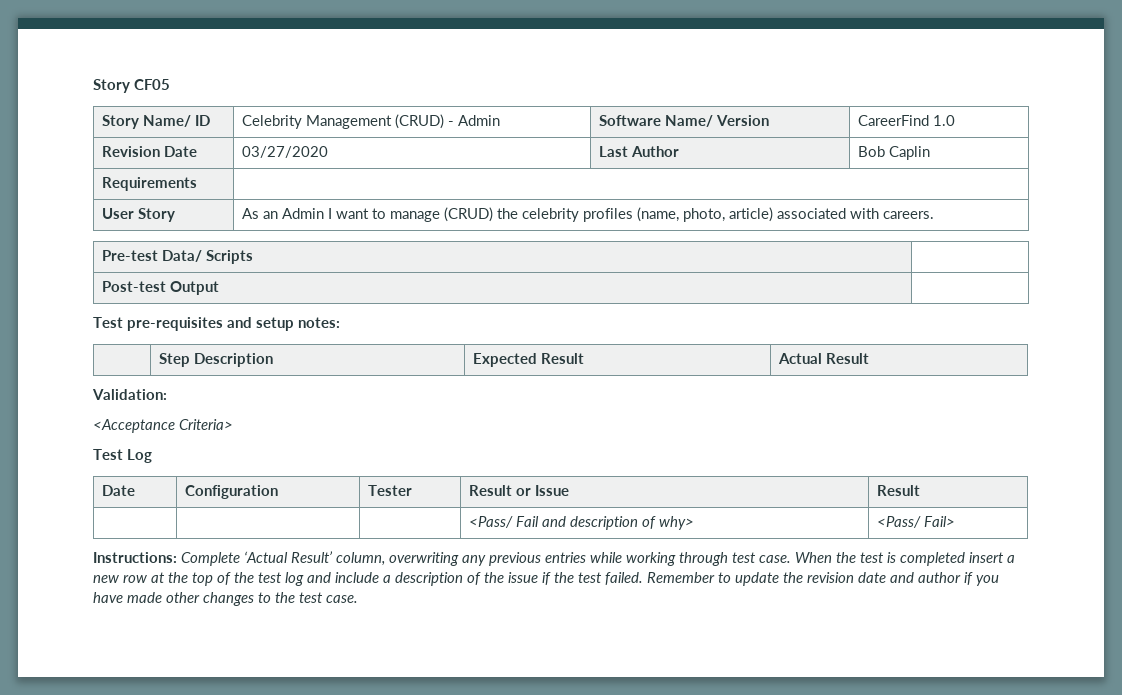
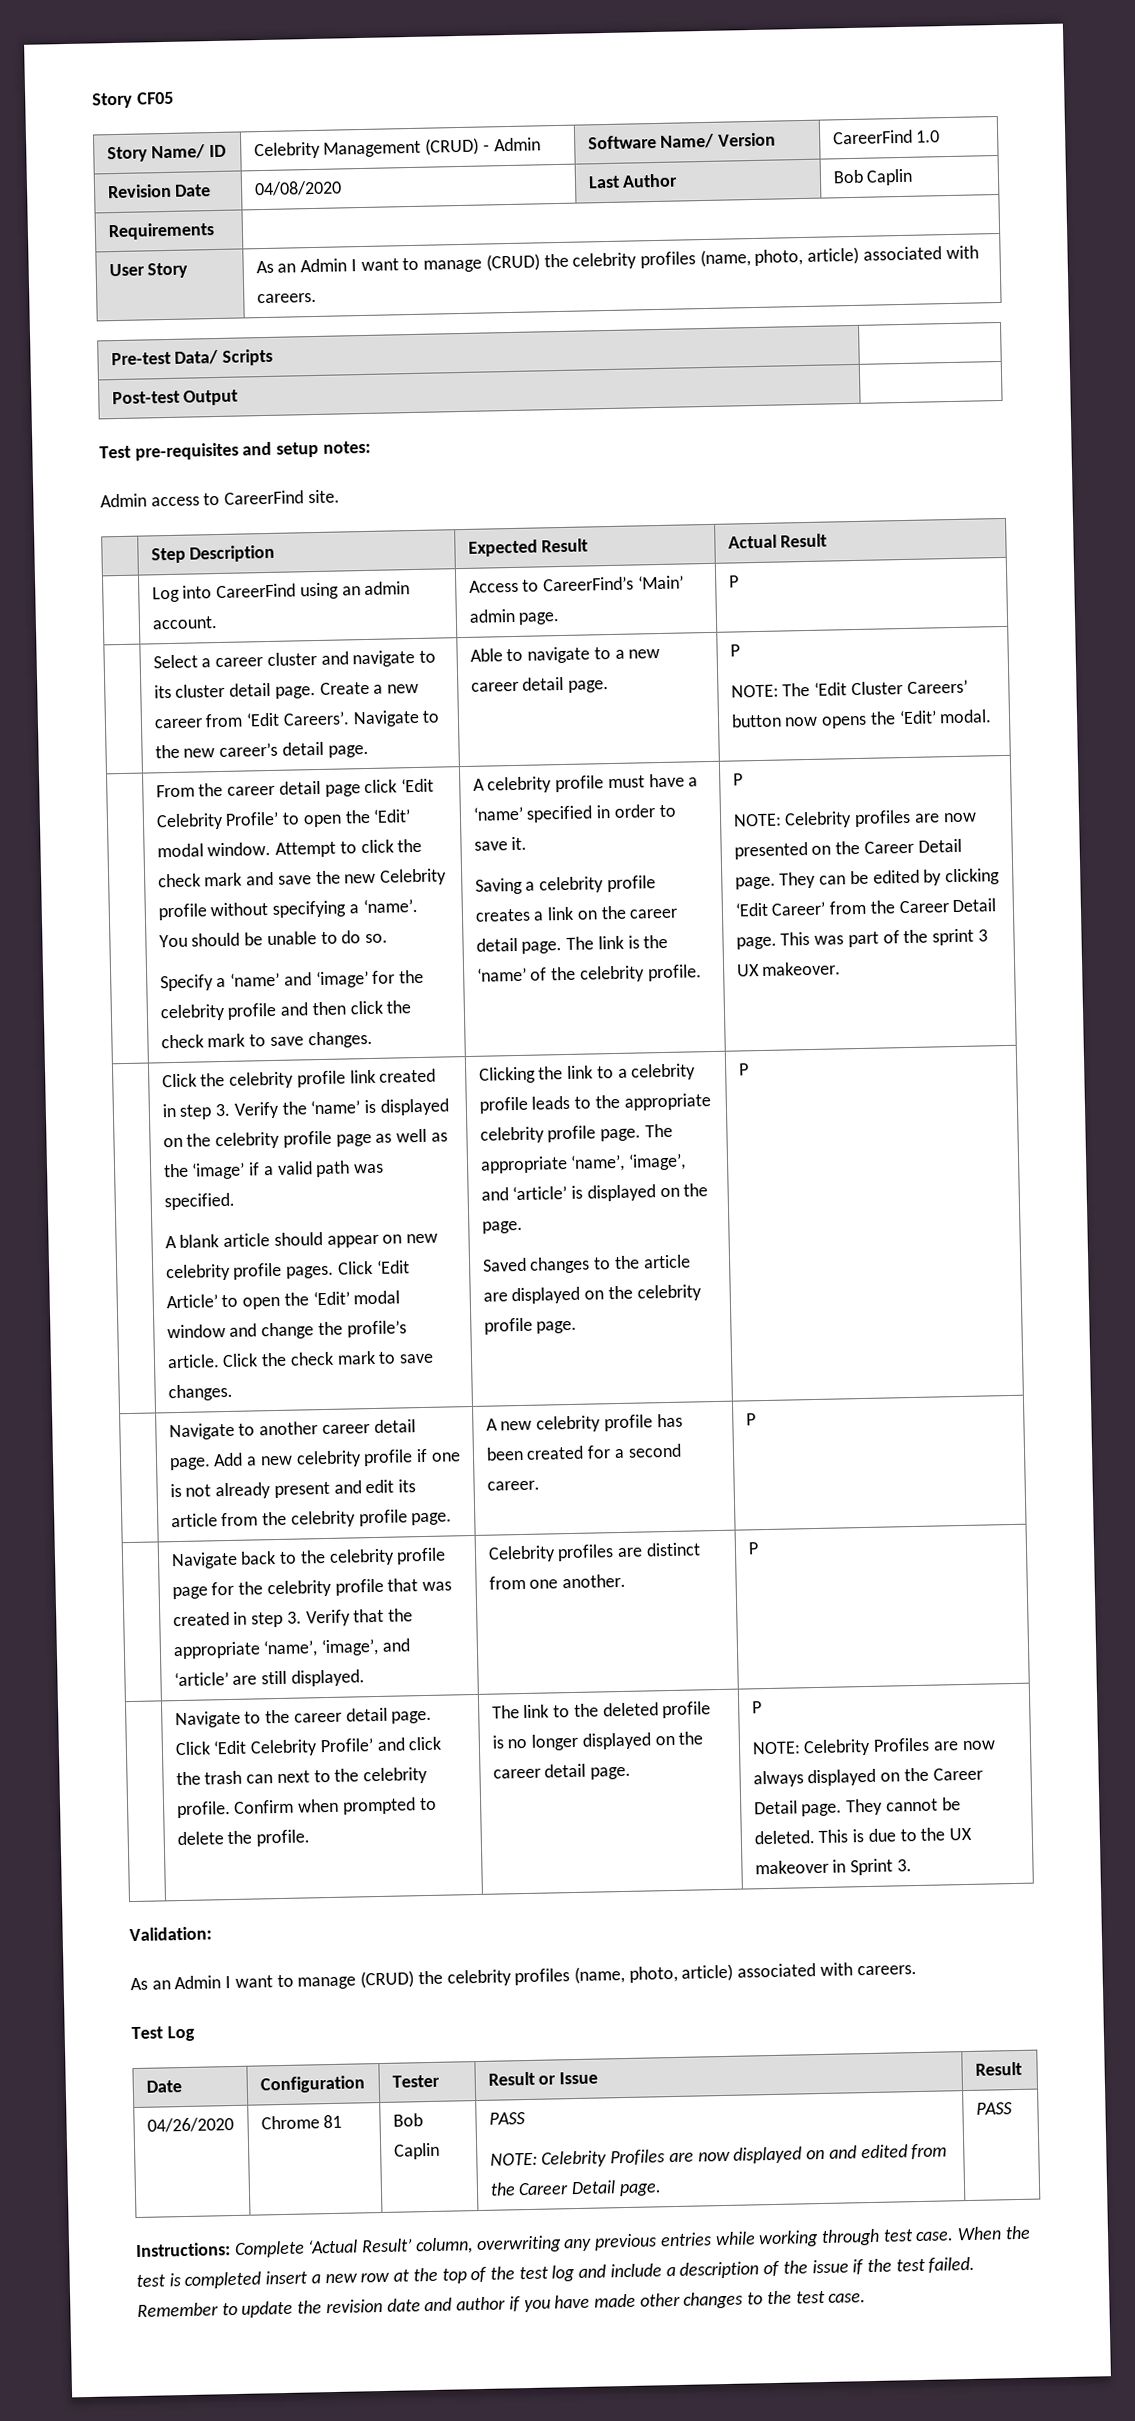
[241,146,328,158] 03/27/2020 -> [253,180,342,197] 04/08/2020
(340, 322) none -> [100,489,340,508] // Admin access to CareerFind site.
[92,389,167,400] [93,419,233,433] // Validation: // <Acceptance Criteria> -> [151,581,411,603] [151,616,218,630] [468,575,684,593] [468,608,561,625] [728,575,739,588] [152,649,437,669] [153,681,420,699] [153,709,441,729] [154,741,369,759] [469,646,661,664] [470,676,610,693] [729,644,740,657] [730,679,968,698] [730,709,993,729] [155,778,435,798] [155,809,412,831] [156,838,423,858] [157,868,448,888] [157,898,418,921] [158,930,389,948] [159,969,425,992] [159,1000,412,1022] [160,1030,373,1049] [472,773,699,794] [472,804,676,823] [473,836,528,851] [474,875,656,895] [474,905,679,922] [475,934,669,954] [476,964,702,983] [732,773,743,786] [732,809,977,829] [733,838,962,860] [734,868,1001,890] [734,898,997,917] [735,928,988,950] [736,961,842,977] [161,1068,437,1089] [161,1098,450,1120] [162,1128,448,1150] [162,1160,385,1180] [163,1192,235,1211] [164,1232,439,1249] [165,1260,410,1282] [165,1290,401,1310] [166,1320,407,1340] [166,1350,435,1369] [167,1383,233,1402] [478,1063,697,1084] [478,1093,711,1114] [479,1123,673,1144] [479,1153,687,1174] [480,1183,709,1202] [481,1220,523,1234] [481,1254,691,1274] [482,1284,702,1305] [483,1317,578,1335] [738,1063,749,1076] [168,1419,416,1441] [168,1448,461,1471] [169,1479,417,1500] [170,1509,453,1528] [485,1413,683,1433] [485,1443,682,1461] [486,1480,540,1491] [745,1413,756,1426] [170,1547,447,1570] [171,1578,453,1600] [172,1608,414,1628] [172,1638,410,1660] [173,1669,365,1687] [487,1542,701,1563] [488,1573,627,1590] [747,1542,759,1555] [174,1707,433,1729] [174,1736,442,1757] [175,1766,429,1786] [175,1797,437,1819] [176,1829,311,1847] [491,1701,712,1719] [491,1731,704,1751] [492,1763,632,1780] [751,1701,762,1714] [751,1737,996,1757] [752,1767,983,1788] [753,1797,961,1817] [753,1827,973,1845] [754,1858,912,1876] [129,1926,212,1942] [130,1962,917,1991] // | Log into CareerFind using an admin account. | Access to CareerFind’s ‘Main’ admin page. | P // | Select a career cluster and navigate to its cluster detail page. Create a new career from ‘Edit Careers’. Navigate to the new career’s detail page. | Able to navigate to a new career detail page. | P // NOTE: The ‘Edit Cluster Careers’ button now opens the ‘Edit’ modal. // | From the career detail page click ‘Edit Celebrity Profile’ to open the ‘Edit’ modal window. Attempt to click the check mark and save the new Celebrity profile without specifying a ‘name’. You should be unable to do so. // Specify a ‘name’ and ‘image’ for the celebrity profile and then click the check mark to save changes. | A celebrity profile must have a ‘name’ specified in order to save it. // Saving a celebrity profile creates a link on the career detail page. The link is the ‘name’ of the celebrity profile. | P // NOTE: Celebrity profiles are now presented on the Career Detail page. They can be edited by clicking ‘Edit Career’ from the Career Detail page. This was part of the sprint 3 UX makeover. // | Click the celebrity profile link created in step 3. Verify the ‘name’ is displayed on the celebrity profile page as well as the ‘image’ if a valid path was specified. // A blank article should appear on new celebrity profile pages. Click ‘Edit Article’ to open the ‘Edit’ modal window and change the profile’s article. Click the check mark to save changes. | Clicking the link to a celebrity profile leads to the appropriate celebrity profile page. The appropriate ‘name’, ‘image’, and ‘article’ is displayed on the page. // Saved changes to the article are displayed on the celebrity profile page. | P // | Navigate to another career detail page. Add a new celebrity profile if one is not already present and edit its article from the celebrity profile page. | A new celebrity profile has been created for a second career. | P // | Navigate back to the celebrity profile page for the celebrity profile that was created in step 3. Verify that the appropriate ‘name’, ‘image’, and ‘article’ are still displayed. | Celebrity profiles are distinct from one another. | P // | Navigate to the career detail page. Click ‘Edit Celebrity Profile’ and click the trash can next to the celebrity profile. Confirm when prompted to delete the profile. | The link to the deleted profile is no longer displayed on the career detail page. | P // NOTE: Celebrity Profiles are now always displayed on the Career Detail page. They cannot be deleted. This is due to the UX makeover in Sprint 3. // Validation: // As an Admin I want to manage (CRUD) the celebrity profiles (name, photo, article) associated with careers.
[468,516,694,530] [876,516,955,528] | | | <Pass/ Fail and description of why> | <Pass/ Fail> -> [146,2117,234,2133] [260,2114,343,2130] [392,2113,423,2127] [393,2142,440,2160] [488,2112,526,2125] [489,2143,948,2168] [489,2180,662,2197] [975,2102,1013,2115] 04/26/2020 | Chrome 81 | Bob Caplin | PASS // NOTE: Celebrity Profiles are now displayed on and edited from the Career Detail page. | PASS

